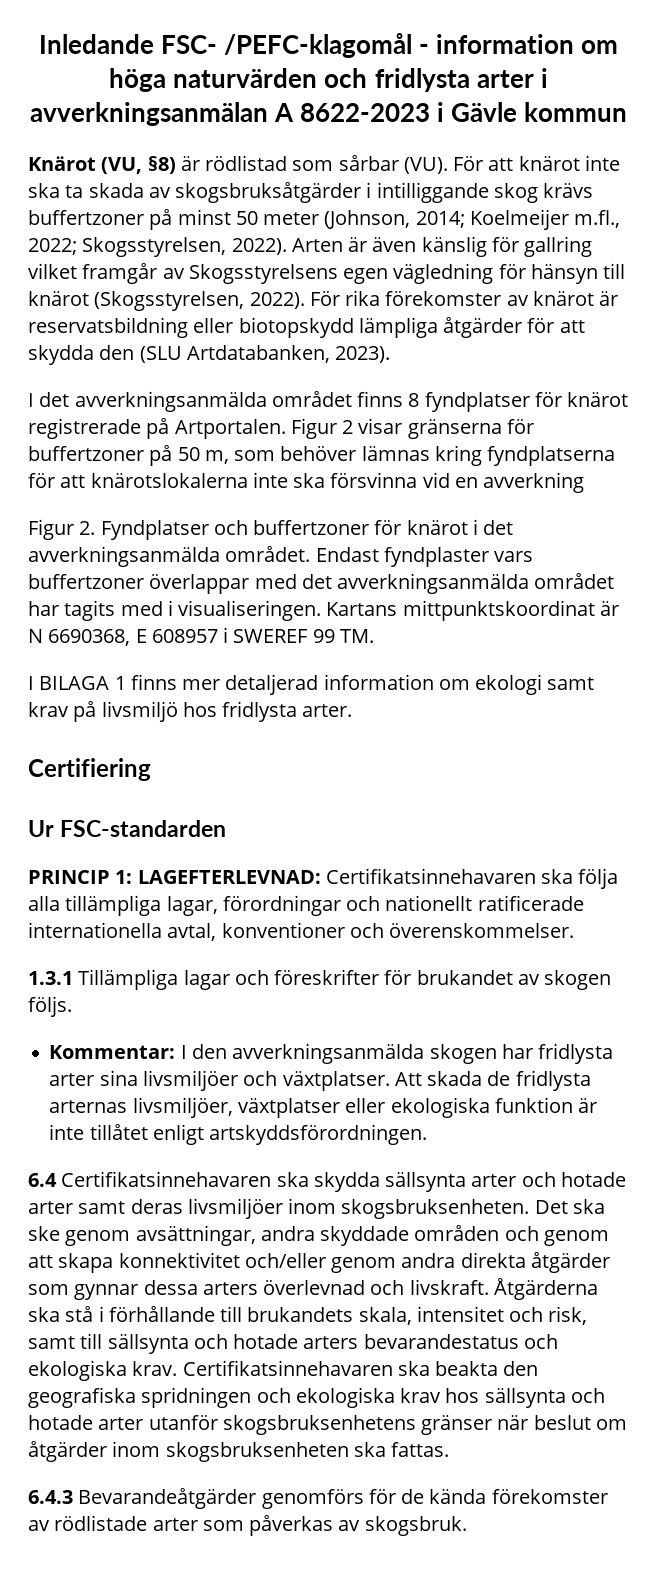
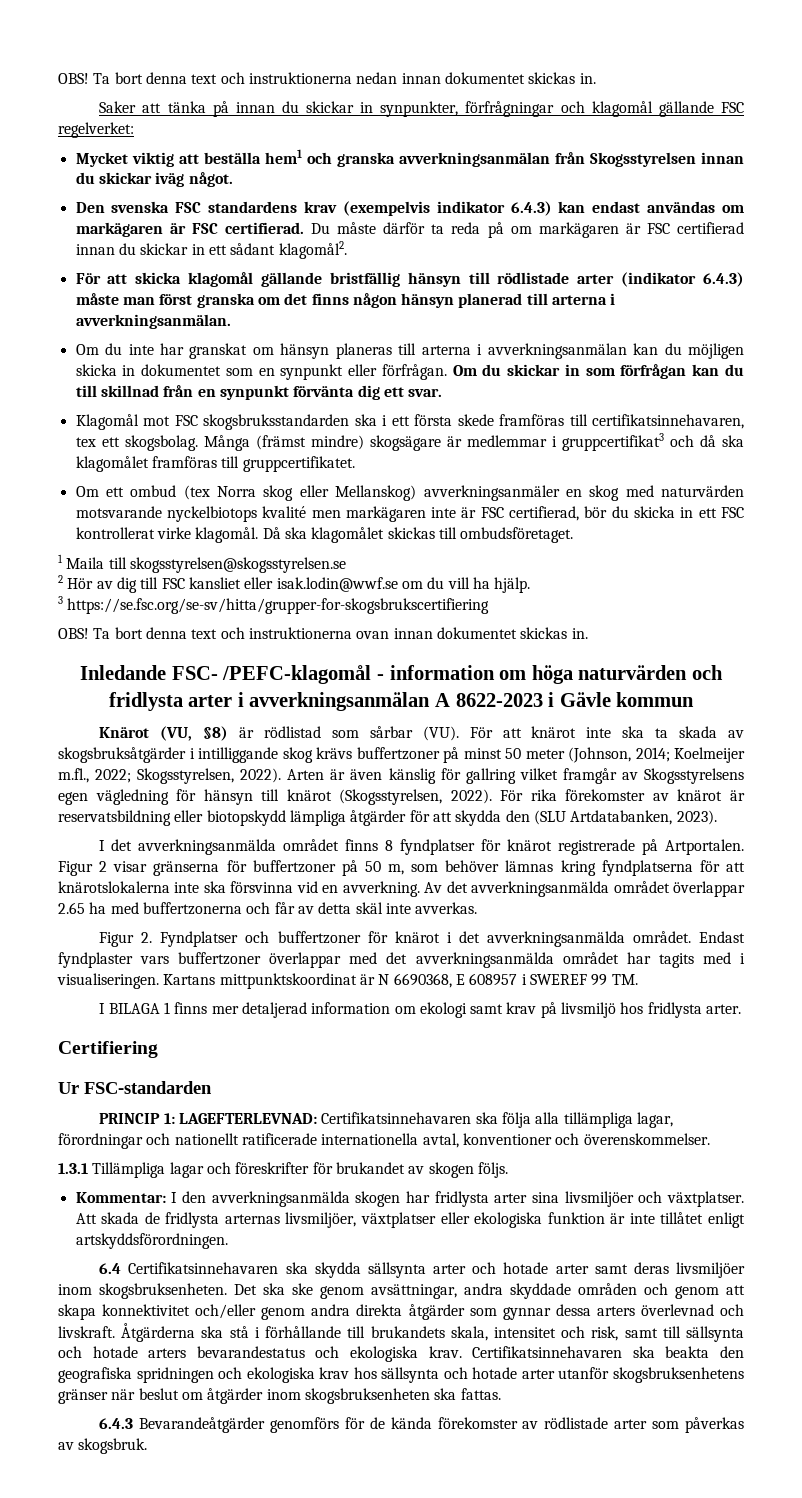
(38, 44) none -> [58,72,596,84] [99,101,744,117] [58,122,134,138] [75,149,744,167] [75,172,233,187] [75,201,745,216] [75,222,745,238] [75,241,347,259] [75,272,745,287] [75,293,616,308] [75,314,231,329] [75,343,744,359] [75,364,744,380] [75,385,443,400] [75,414,744,430] [75,433,745,451] [75,456,355,472] [75,485,745,501] [75,506,744,522] [75,527,574,543] [58,554,346,573] [58,575,531,593] [58,596,490,614] [58,627,588,639] OBS! Ta bort denna text och instruktionerna nedan innan dokumentet skickas in. // Saker att tänka på innan du skickar in synpunkter, förfrågningar och klagomål gällande FSC regelverket: // Mycket viktig att beställa hem1 och granska avverkningsanmälan från Skogsstyrelsen innan du skickar iväg något. // Den svenska FSC standardens krav (exempelvis indikator 6.4.3) kan endast användas om markägaren är FSC certifierad. Du måste därför ta reda på om markägaren är FSC certifierad innan du skickar in ett sådant klagomål2. // För att skicka klagomål gällande bristfällig hänsyn till rödlistade arter (indikator 6.4.3) måste man först granska om det finns någon hänsyn planerad till arterna i avverkningsanmälan. // Om du inte har granskat om hänsyn planeras till arterna i avverkningsanmälan kan du möjligen skicka in dokumentet som en synpunkt eller förfrågan. Om du skickar in som förfrågan kan du till skillnad från en synpunkt förvänta dig ett svar. // Klagomål mot FSC skogsbruksstandarden ska i ett första skede framföras till certifikatsinnehavaren, tex ett skogsbolag. Många (främst mindre) skogsägare är medlemmar i gruppcertifikat3 och då ska klagomålet framföras till gruppcertifikatet. // Om ett ombud (tex Norra skog eller Mellanskog) avverkningsanmäler en skog med naturvärden motsvarande nyckelbiotops kvalité men markägaren inte är FSC certifierad, bör du skicka in ett FSC kontrollerat virke klagomål. Då ska klagomålet skickas till ombudsföretaget. // 1 Maila till skogsstyrelsen@skogsstyrelsen.se // 2 Hör av dig till FSC kansliet eller isak.lodin@wwf.se om du vill ha hjälp. // 3 https://se.fsc.org/se-sv/hitta/grupper-for-skogsbrukscertifiering // OBS! Ta bort denna text och instruktionerna ovan innan dokumentet skickas in. //
[483,472,585,493] avverkning -> [342,881,745,897] [58,902,478,915] avverkning. Av det avverkningsanmälda området överlappar 2.65 ha med buffertzonerna och får av detta skäl inte avverkas.

